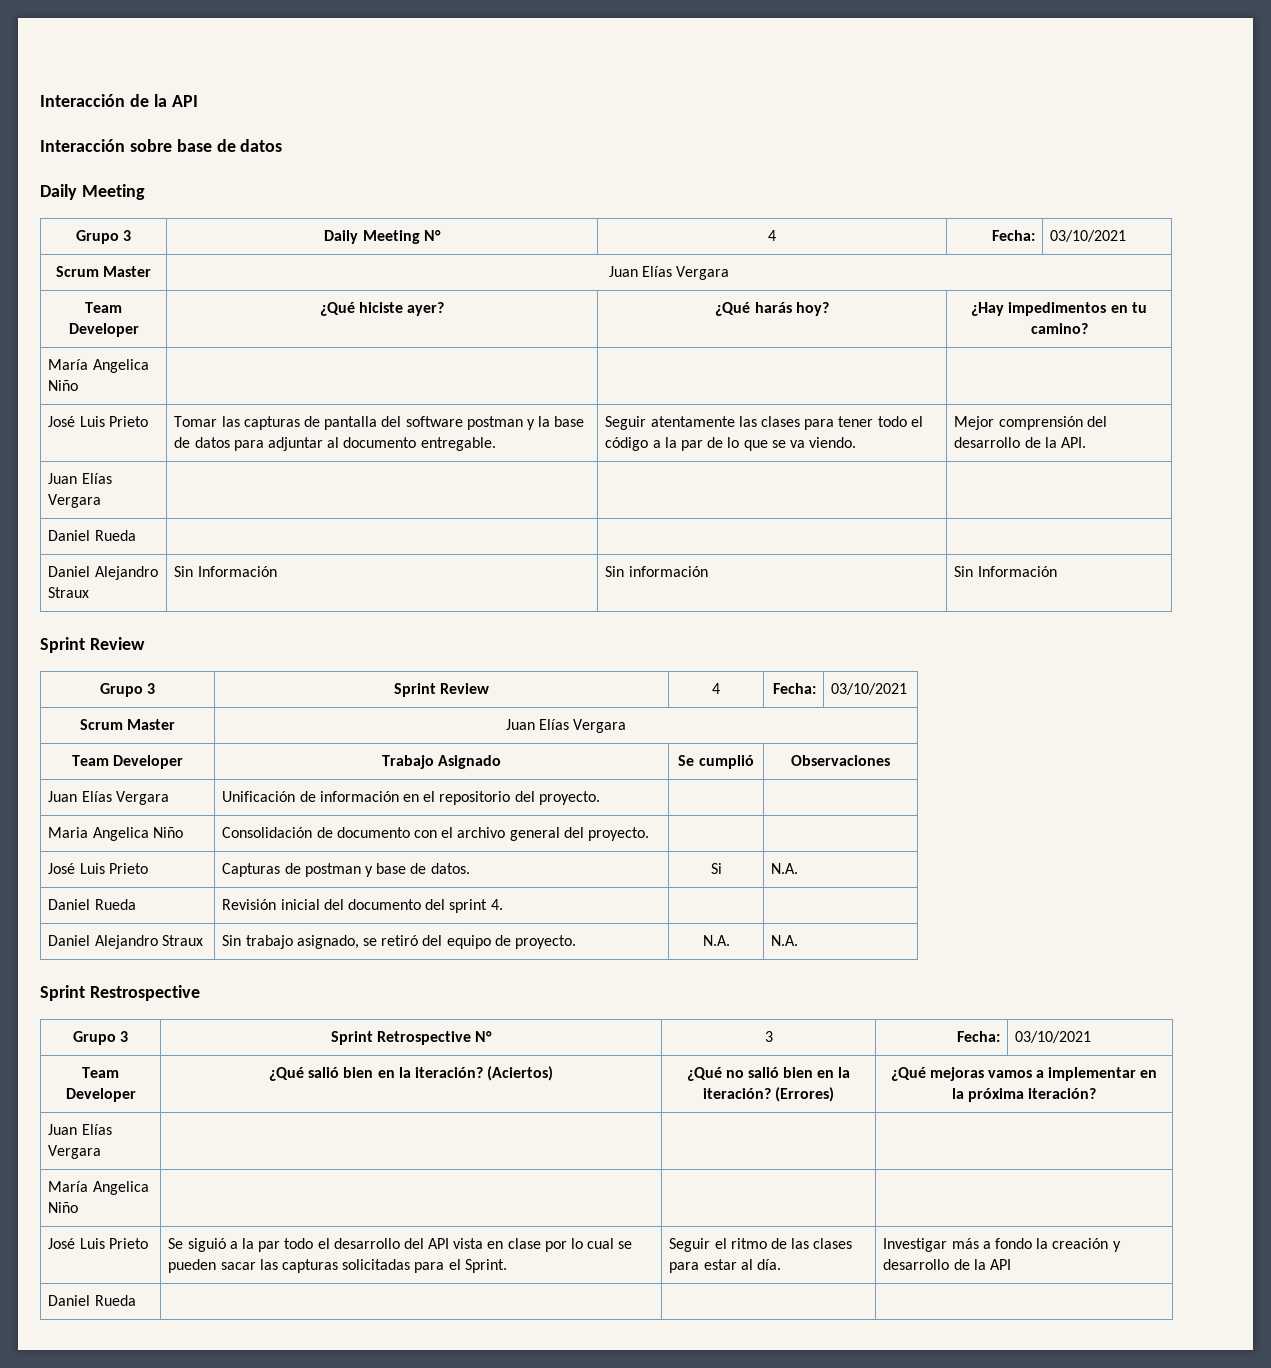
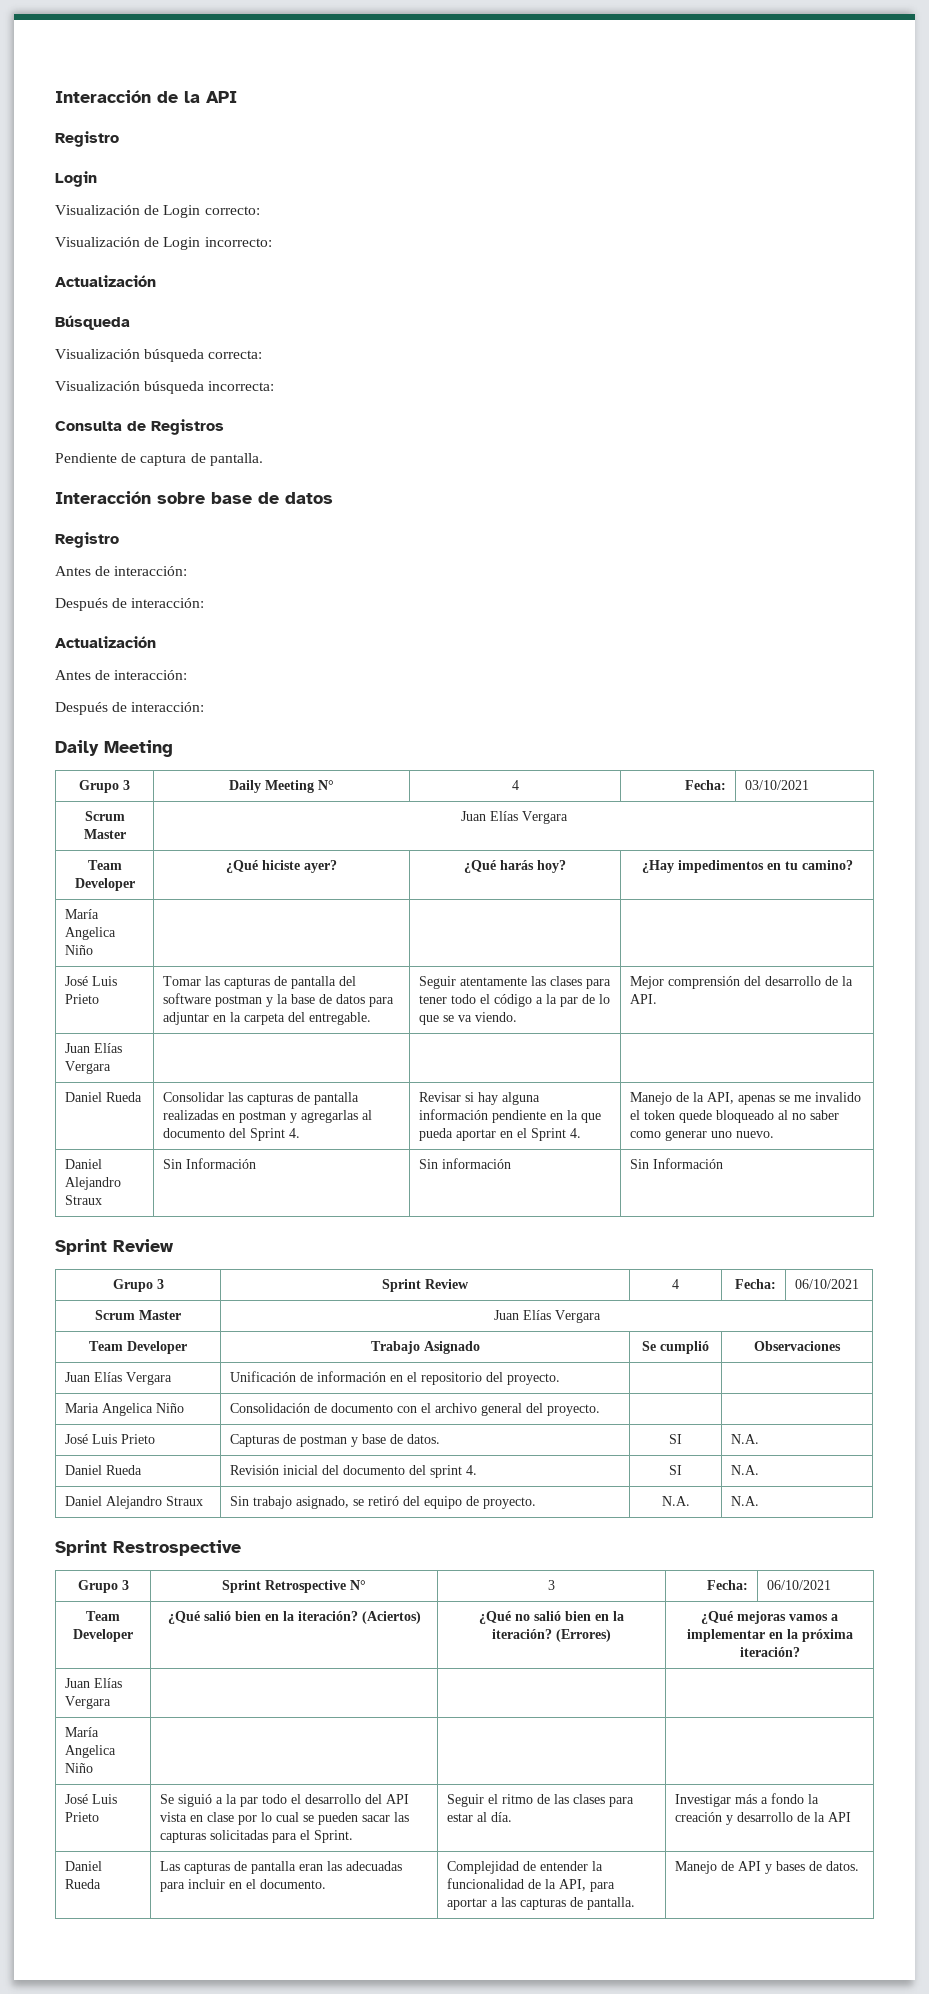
(198, 101) none -> [55,131,119,147] [55,171,97,187] [55,205,260,218] [55,237,272,250] [55,275,156,287] [55,315,130,330] [55,349,263,362] [55,381,275,394] [55,419,224,435] [55,453,263,466] // Registro // Login // Visualización de Login correcto: // Visualización de Login incorrecto: // Actualización // Búsqueda // Visualización búsqueda correcta: // Visualización búsqueda incorrecta: // Consulta de Registros // Pendiente de captura de pantalla.
(283, 145) none -> [55,532,119,548] [55,566,188,576] [55,598,205,611] [55,636,156,648] [55,670,188,680] [55,702,205,715] // Registro // Antes de interacción: // Después de interacción: // Actualización // Antes de interacción: // Después de interacción:
[327,437,417,448] al documento -> [213,1012,306,1025] en la carpeta del
(136, 535) | | -> [163,1092,360,1105] [163,1110,373,1123] [163,1128,301,1141] [419,1092,541,1105] [419,1109,602,1123] [419,1128,582,1141] [630,1092,862,1105] [630,1110,840,1123] [630,1130,775,1141] Consolidar las capturas de pantalla realizadas en postman y agregarlas al documento del Sprint 4. | Revisar si hay alguna información pendiente en la que pueda aportar en el Sprint 4. | Manejo de la API, apenas se me invalido el token quede bloqueado al no saber como generar uno nuevo.
[831,683,908,695] 03/10/2021 -> [795,1279,860,1289] 06/10/2021
[710,863,722,874] Si -> [669,1434,682,1444] SI
(503, 904) | -> [669,1465,682,1475] [731,1465,760,1475] SI | N.A.
[1015,1031,1092,1043] 03/10/2021 -> [767,1580,832,1590] 06/10/2021
(136, 1300) | | -> [160,1861,403,1874] [160,1879,327,1892] [447,1861,604,1874] [447,1878,616,1892] [447,1897,636,1910] [675,1861,860,1874] Las capturas de pantalla eran las adecuadas para incluir en el documento. | Complejidad de entender la funcionalidad de la API, para aportar a las capturas de pantalla. | Manejo de API y bases de datos.

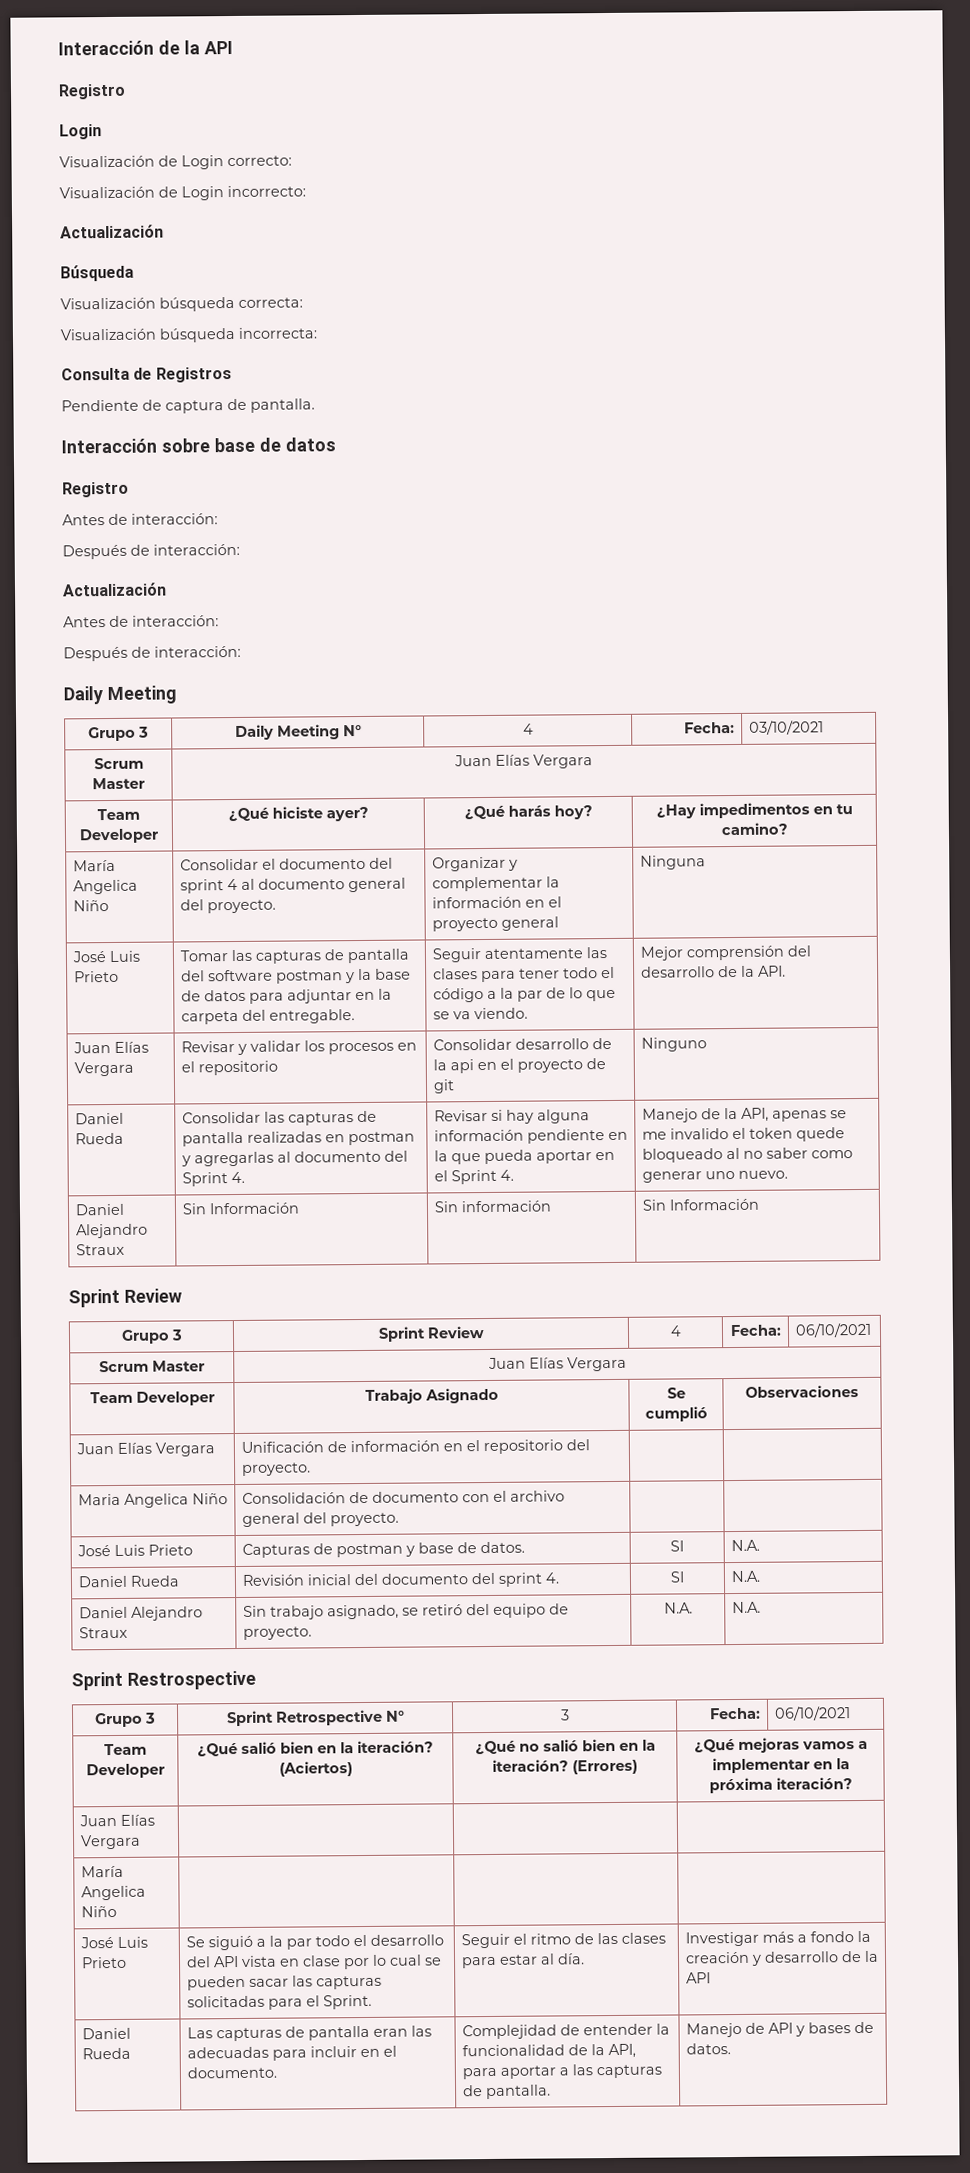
(94, 950) | | -> [179,857,393,871] [179,877,406,894] [179,899,276,914] [431,856,518,872] [431,876,560,892] [431,896,562,909] [431,916,559,932] [639,855,706,870] Consolidar el documento del sprint 4 al documento general del proyecto. | Organizar y complementar la información en el proyecto general | Ninguna
(112, 1067) | | -> [180,1040,417,1055] [180,1060,278,1076] [432,1037,612,1051] [432,1058,606,1074] [432,1079,455,1094] [640,1037,707,1052] Revisar y validar los procesos en el repositorio | Consolidar desarrollo de la api en el proyecto de git | Ninguno

